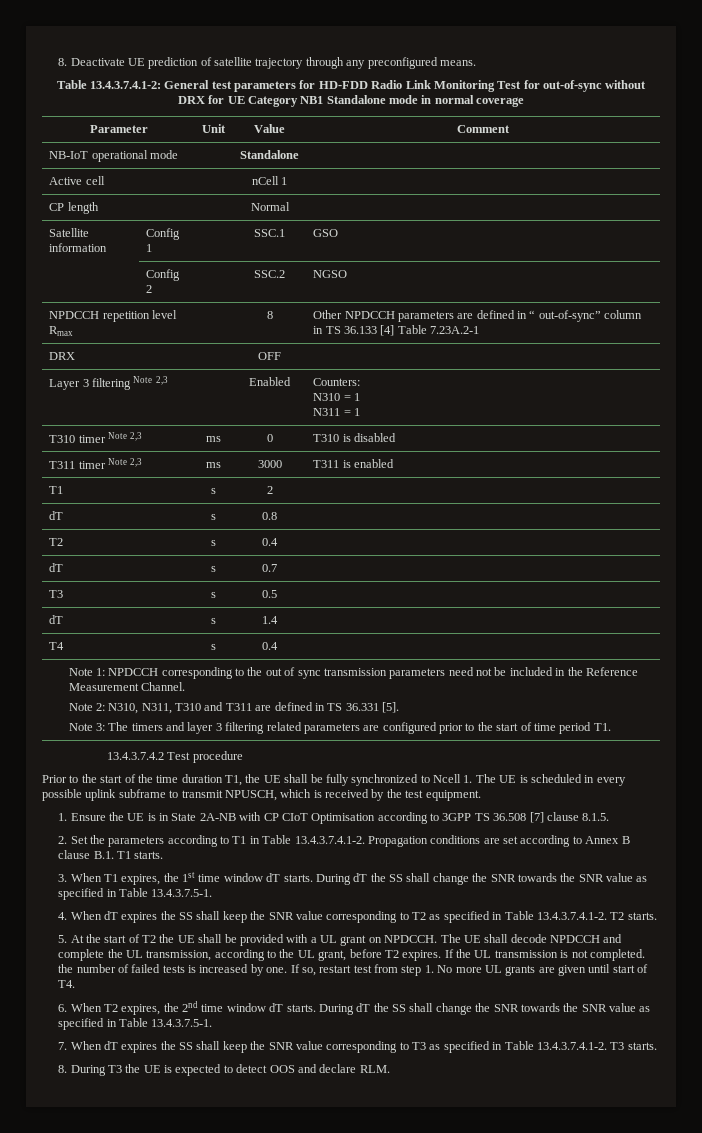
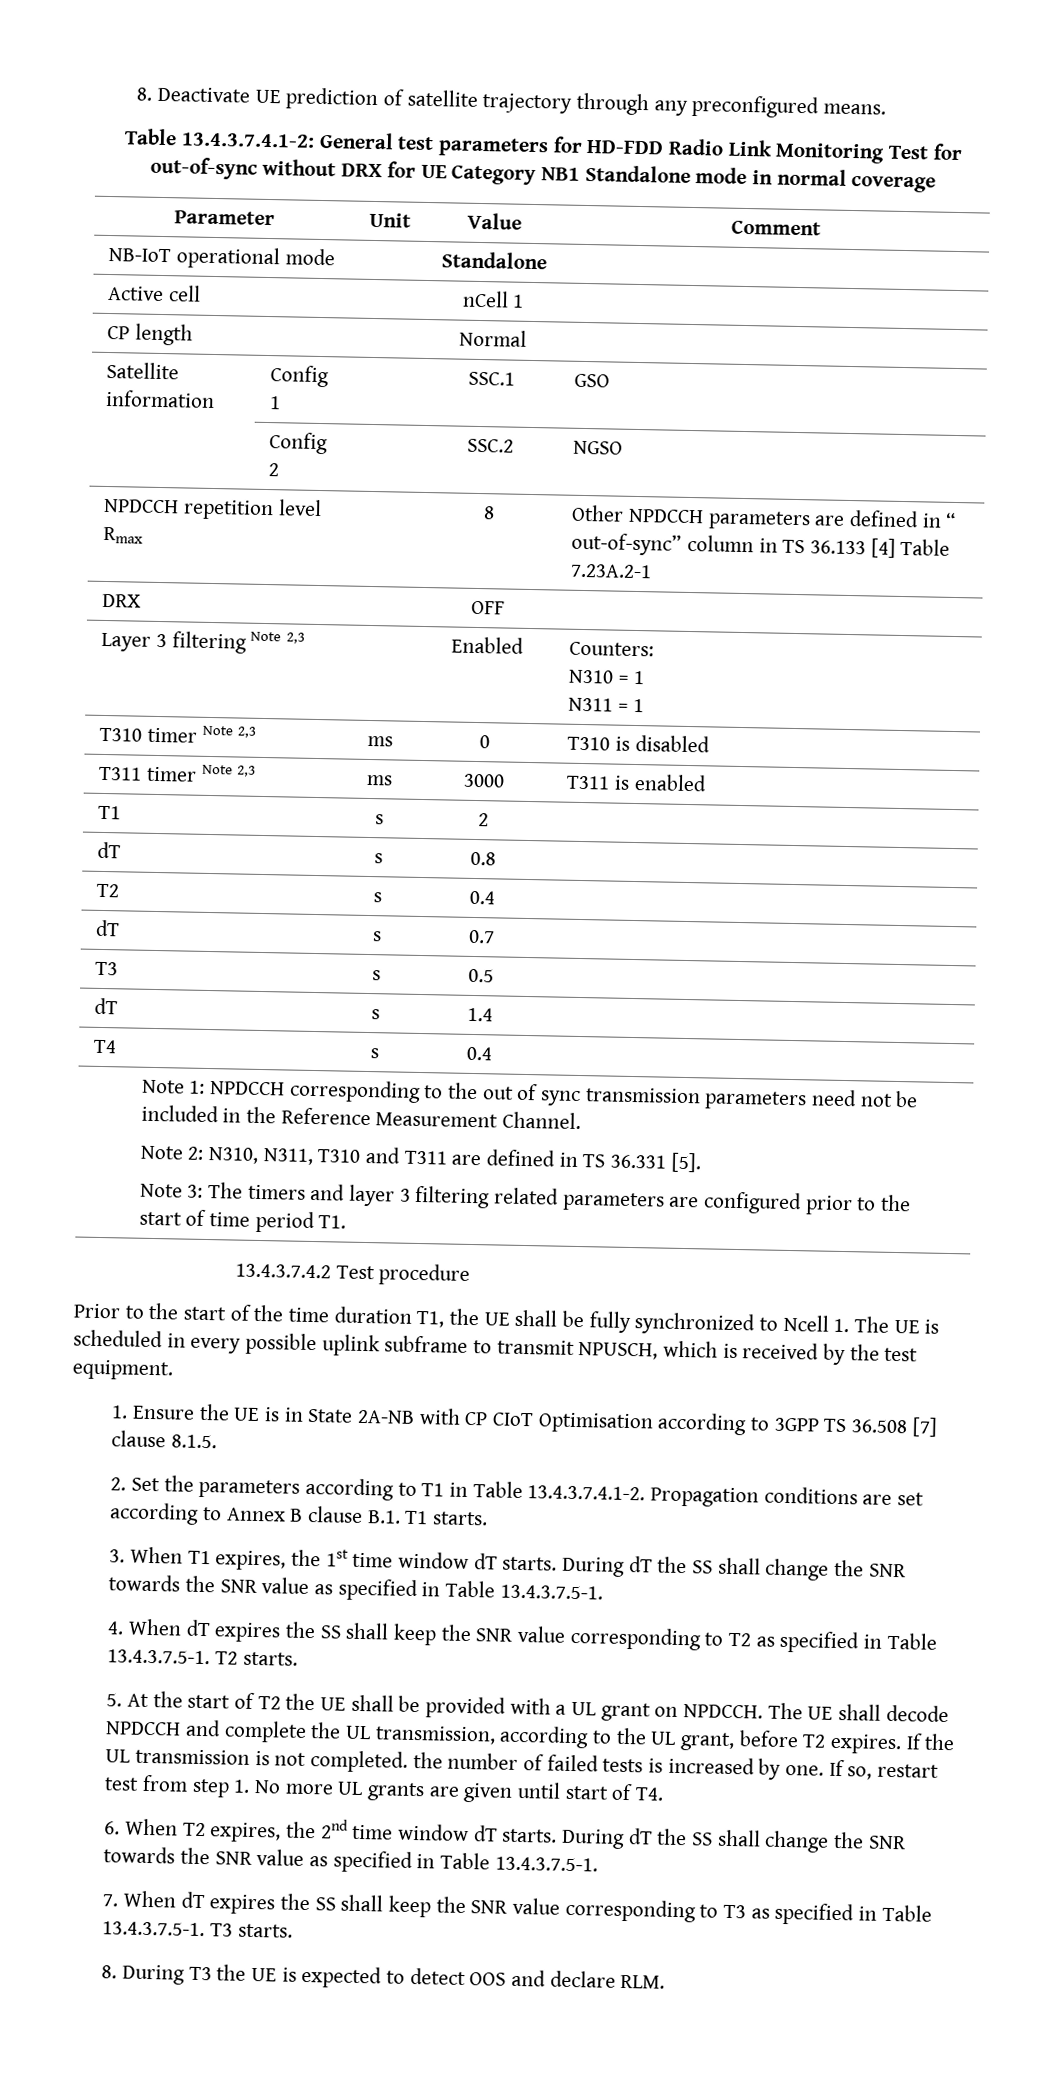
[536,912,607,920] 13.4.3.7.4.1-2. -> [107,1649,211,1665] 13.4.3.7.5-1.
[536,1042,607,1050] 13.4.3.7.4.1-2. -> [102,1921,206,1937] 13.4.3.7.5-1.

